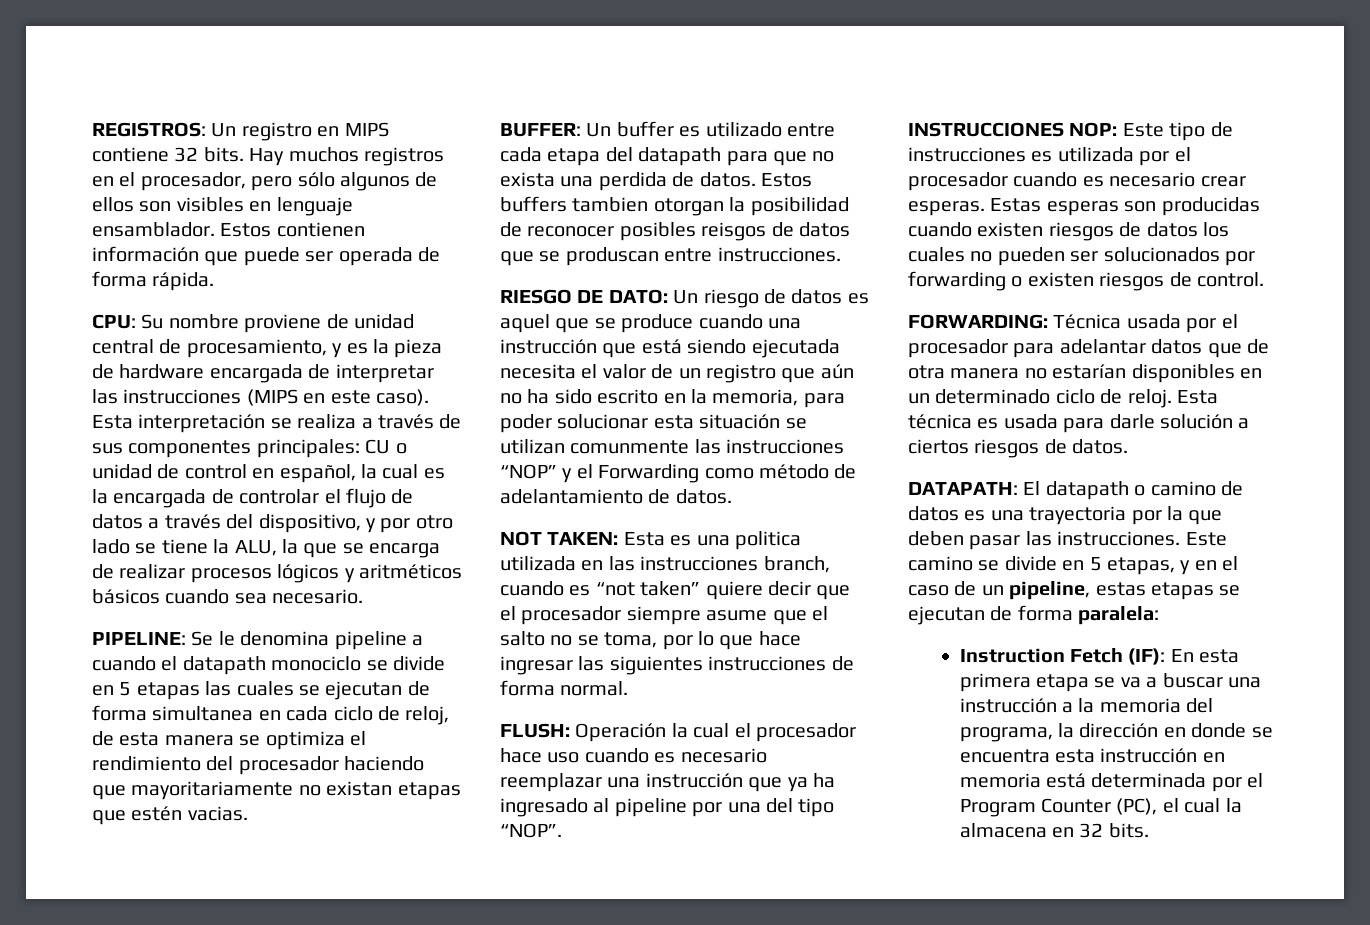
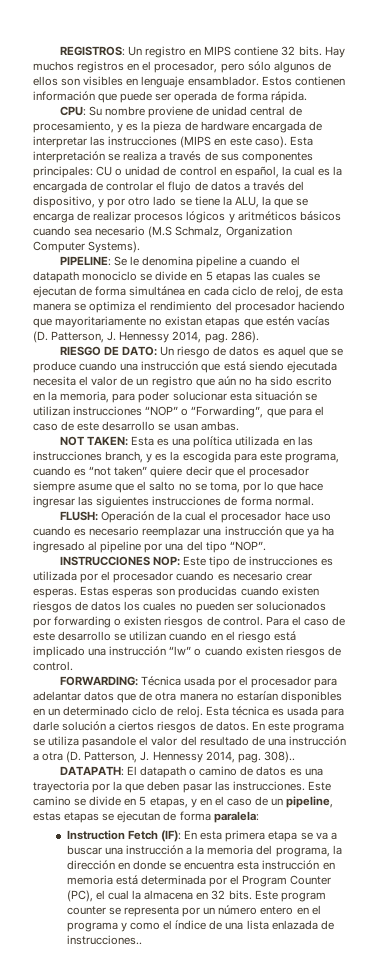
[272,589,364,604] necesario. -> [95,226,292,238] [33,241,141,253] necesario (M.S Schmalz, Organization Computer Systems).
[152,706,254,721] simultanea -> [129,286,186,296] simultánea
[187,806,248,821] [500,121,835,137] [500,147,835,166] [500,172,812,191] [500,196,849,216] [500,222,850,241] [500,247,841,266] vacias. // BUFFER: Un buffer es utilizado entre cada etapa del datapath para que no exista una perdida de datos. Estos buffers tambien otorgan la posibilidad de reconocer posibles reisgos de datos que se produscan entre instrucciones. -> [296,316,330,326] [33,331,259,343] vacías (D. Patterson, J. Hennessy 2014, pag. 286).
[570,439,845,454] [500,464,857,483] [500,489,732,504] comunmente las instrucciones “NOP” y el Forwarding como método de adelantamiento de datos. -> [73,406,324,418] [33,421,239,431] instrucciones “NOP” o “Forwarding”, que para el caso de este desarrollo se usan ambas.
[735,531,801,550] politica -> [193,436,233,448] política
(830, 564) none -> [146,451,339,463] y es la escogida para este programa,
(667, 732) none -> [157,511,171,521] de
(1264, 279) none -> [265,616,346,626] [33,631,296,643] [33,646,341,658] [33,661,73,671] Para el caso de este desarrollo se utilizan cuando en el riesgo está implicado una instrucción “lw” o cuando existen riesgos de control.
(1129, 446) none -> [251,721,344,733] [33,736,346,748] [33,751,295,763] En este programa se utiliza pasandole el valor del resultado de una instrucción a otra (D. Patterson, J. Hennessy 2014, pag. 308)..
(1149, 830) none -> [254,890,326,902] [66,905,321,917] [66,920,334,932] [66,935,142,945] Este program counter se representa por un número entero en el programa y como el índice de una lista enlazada de instrucciones..

